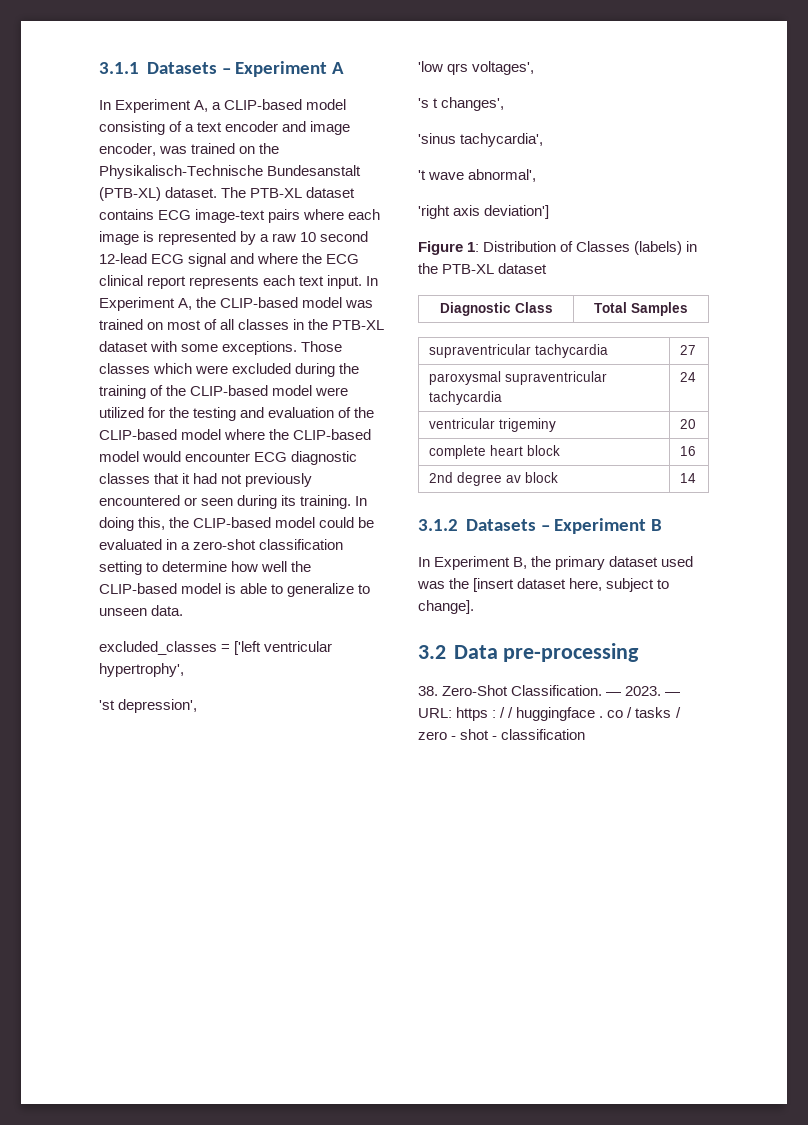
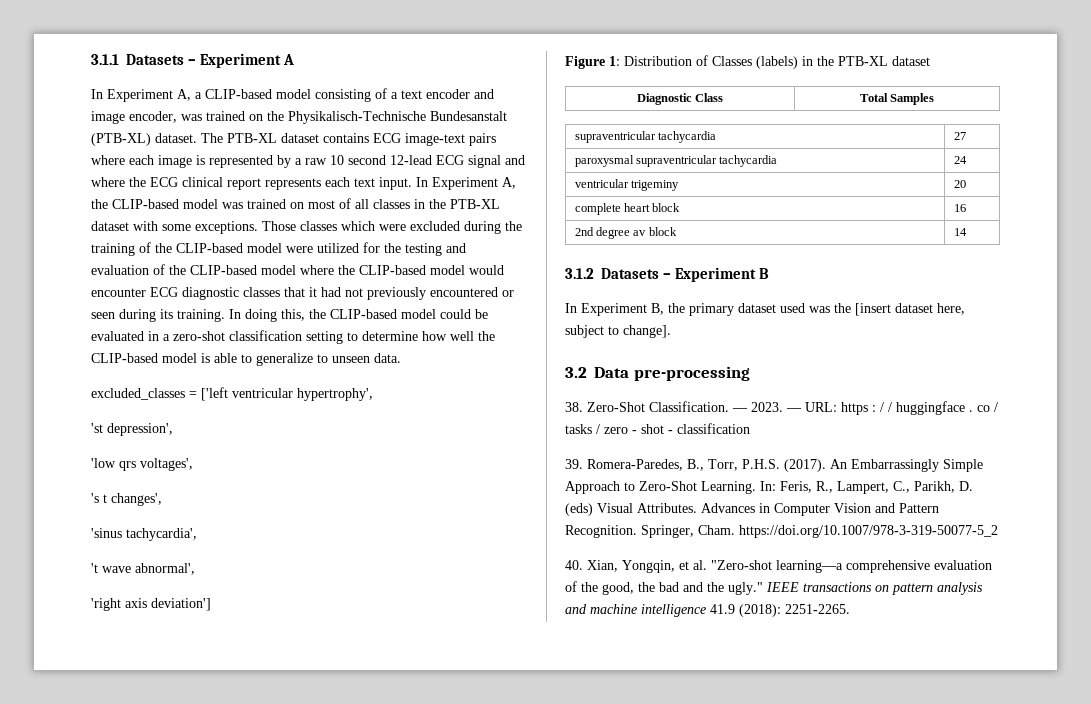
(586, 734) none -> [565,459,983,472] [565,481,973,494] [565,503,939,516] [565,525,998,538] [565,560,992,573] [565,581,983,595] [565,604,850,617] // 39. Romera-Paredes, B., Torr, P.H.S. (2017). An Embarrassingly Simple Approach to Zero-Shot Learning. In: Feris, R., Lampert, C., Parikh, D. (eds) Visual Attributes. Advances in Computer Vision and Pattern Recognition. Springer, Cham. https://doi.org/10.1007/978-3-319-50077-5_2 // 40. Xian, Yongqin, et al. "Zero-shot learning—a comprehensive evaluation of the good, the bad and the ugly." IEEE transactions on pattern analysis and machine intelligence 41.9 (2018): 2251-2265.

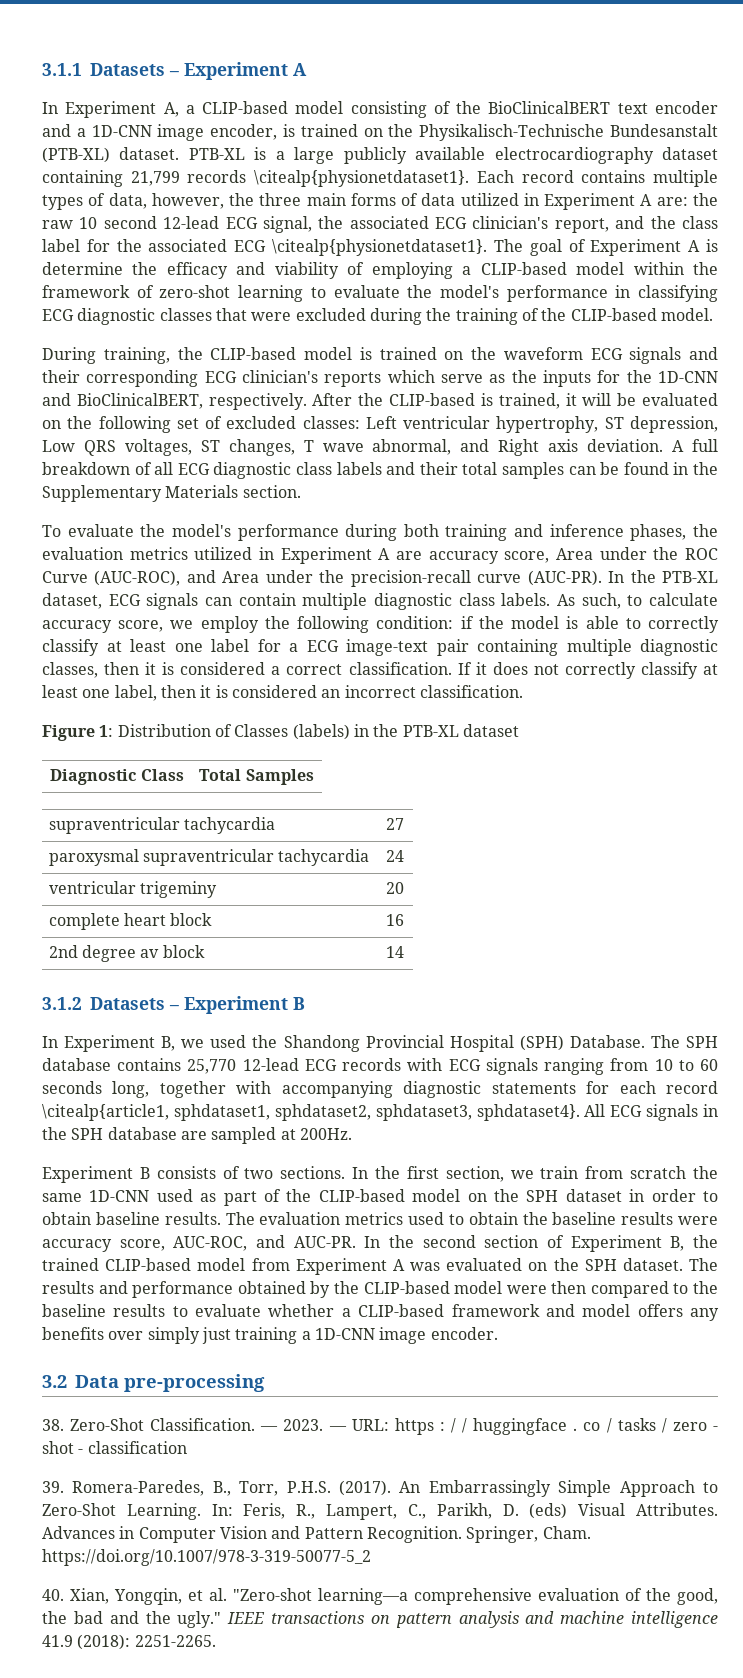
[391,92,398,99] a -> [456,101,611,114] the BioClinicalBERT
(494, 94) none -> [76,125,152,137] a 1D-CNN
[181,114,202,121] was -> [283,124,296,137] is
[201,133,496,146] [91,155,302,168] The PTB-XL dataset contains ECG image-text pairs where each image is represented by a -> [188,147,719,164] [42,170,718,187] [42,193,718,210] PTB-XL is a large publicly available electrocardiography dataset containing 21,799 records \citealp{physionetdataset1}. Each record contains multiple types of data, however, the three main forms of data utilized in Experiment A are: the
[468,155,525,168] [91,177,516,190] [91,198,500,209] [91,221,375,234] signal and where the ECG clinical report represents each text input. In Experiment A, the CLIP-based model was trained on most of all classes in the PTB-XL dataset with some exceptions. Those classes which -> [262,216,718,233] [42,239,719,256] [42,262,719,279] [42,285,718,302] [42,308,247,325] signal, the associated ECG clinician's report, and the class label for the associated ECG \citealp{physionetdataset1}. The goal of Experiment A is determine the efficacy and viability of employing a CLIP-based model within the framework of zero-shot learning to evaluate the model's performance in classifying ECG diagnostic classes that
[247,242,466,256] [91,264,504,275] [91,287,514,300] [91,309,488,322] [91,330,495,344] [91,353,401,366] [91,387,373,401] [91,423,173,436] [91,458,193,471] [91,493,162,506] [91,528,197,541] [91,563,195,575] [91,598,211,611] model were utilized for the testing and evaluation of the CLIP-based model where the CLIP-based model would encounter ECG diagnostic classes that it had not previously encountered or seen during its training. In doing this, the CLIP-based model could be evaluated in a zero-shot classification setting to determine how well the CLIP-based model is able to generalize to unseen data. // excluded_classes = ['left ventricular hypertrophy', // 'st depression', // 'low qrs voltages', // 's t changes', // 'sinus tachycardia', // 't wave abnormal', // 'right axis deviation'] -> [660,308,713,321] [42,347,718,364] [42,370,718,387] [42,393,719,410] [42,416,718,433] [42,439,718,456] [42,462,719,479] [42,485,301,502] [42,524,718,541] [42,547,718,564] [42,570,719,587] [42,593,718,610] [42,616,720,633] [42,639,718,656] [42,662,718,679] [42,685,523,701] model. // During training, the CLIP-based model is trained on the waveform ECG signals and their corresponding ECG clinician's reports which serve as the inputs for the 1D-CNN and BioClinicalBERT, respectively. After the CLIP-based is trained, it will be evaluated on the following set of excluded classes: Left ventricular hypertrophy, ST depression, Low QRS voltages, ST changes, T wave abnormal, and Right axis deviation. A full breakdown of all ECG diagnostic class labels and their total samples can be found in the Supplementary Materials section. // To evaluate the model's performance during both training and inference phases, the evaluation metrics utilized in Experiment A are accuracy score, Area under the ROC Curve (AUC-ROC), and Area under the precision-recall curve (AUC-PR). In the PTB-XL dataset, ECG signals can contain multiple diagnostic class labels. As such, to calculate accuracy score, we employ the following condition: if the model is able to correctly classify at least one label for a ECG image-text pair containing multiple diagnostic classes, then it is considered a correct classification. If it does not correctly classify at least one label, then it is considered an incorrect classification.
[668,303,965,316] [565,325,671,338] the primary dataset used was the [insert dataset here, subject to change]. -> [181,1035,719,1052] [42,1058,719,1075] [42,1081,719,1098] [42,1104,718,1121] [42,1127,352,1144] [42,1166,718,1183] [42,1189,718,1206] [42,1212,718,1225] [42,1235,718,1252] [42,1258,719,1275] [42,1281,718,1298] [42,1304,720,1321] [42,1327,498,1344] we used the Shandong Provincial Hospital (SPH) Database. The SPH database contains 25,770 12-lead ECG records with ECG signals ranging from 10 to 60 seconds long, together with accompanying diagnostic statements for each record \citealp{article1, sphdataset1, sphdataset2, sphdataset3, sphdataset4}. All ECG signals in the SPH database are sampled at 200Hz. // Experiment B consists of two sections. In the first section, we train from scratch the same 1D-CNN used as part of the CLIP-based model on the SPH dataset in order to obtain baseline results. The evaluation metrics used to obtain the baseline results were accuracy score, AUC-ROC, and AUC-PR. In the second section of Experiment B, the trained CLIP-based model from Experiment A was evaluated on the SPH dataset. The results and performance obtained by the CLIP-based model were then compared to the baseline results to evaluate whether a CLIP-based framework and model offers any benefits over simply just training a 1D-CNN image encoder.

